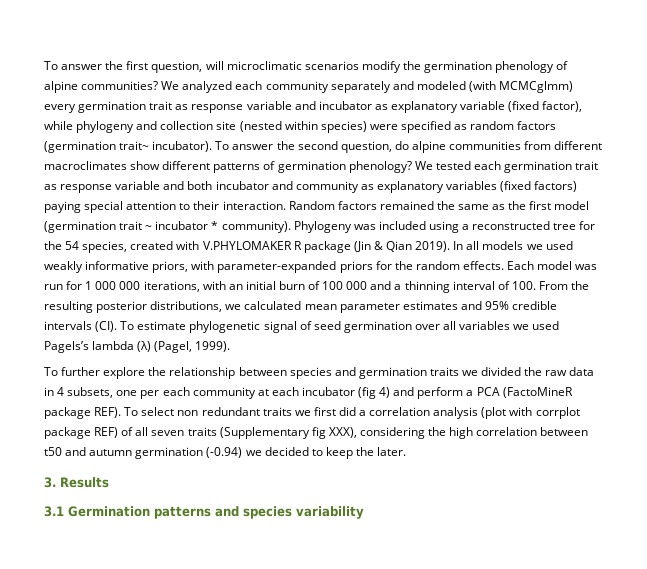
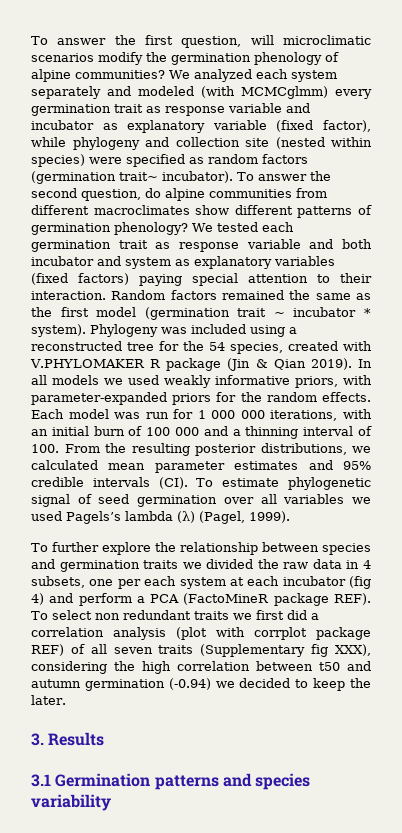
[265,81,329,93] community -> [290,70,337,82] system
[295,181,359,193] community -> [125,257,171,269] system
[221,221,291,233] community). -> [31,324,86,337] system).
[192,387,256,399] community -> [179,577,226,589] system

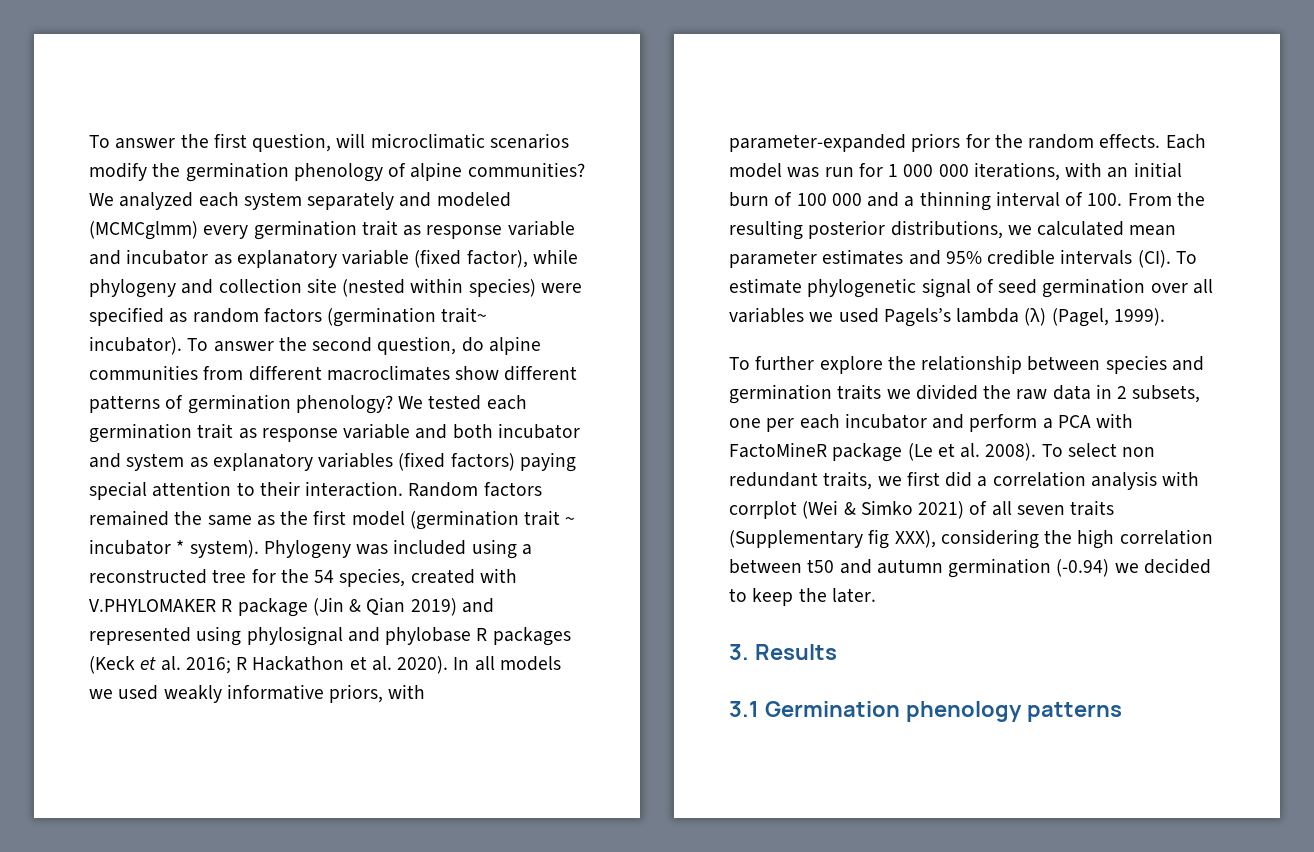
[201,86,328,99] (with MCMCglmm) -> [89,221,198,240] (MCMCglmm)
[310,358,352,370] 2019). -> [410,598,494,616] [89,626,571,646] [89,656,449,674] 2019) and represented using phylosignal and phylobase R packages (Keck et al. 2016; R Hackathon et al. 2020).
[362,560,371,569] 4 -> [1117,386,1128,399] 2
[179,576,371,589] [31,593,371,606] system at each incubator (fig 4) and perform a PCA (FactoMineR package REF). -> [844,413,1134,432] [729,442,1037,462] incubator and perform a PCA with FactoMineR package (Le et al. 2008).
[194,611,229,620] traits -> [823,471,873,490] traits,
[176,627,207,640] (plot -> (1157, 480) none
[316,627,371,640] [31,644,64,656] package REF) -> [802,500,965,519] (Wei & Simko 2021)
[154,773,311,790] [31,794,111,811] patterns and species variability -> [905,701,1122,722] phenology patterns

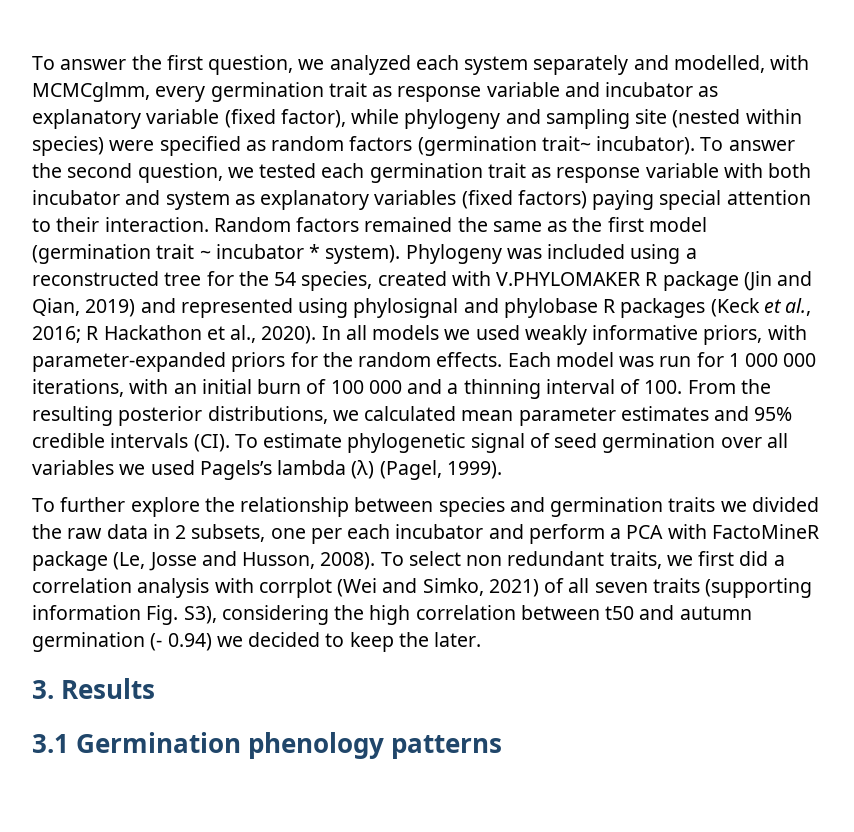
[336,133,569,149] [89,162,585,182] [89,193,114,206] will microclimatic scenarios modify the germination phenology of alpine communities? We -> [298,59,325,70] we
[436,192,511,207] [89,221,198,240] modeled (MCMCglmm) -> [673,55,810,73] [32,82,150,102] modelled, with MCMCglmm,
[218,278,302,293] collection -> [545,109,630,129] sampling
[461,336,541,355] [89,365,578,381] [89,394,424,414] do alpine communities from different macroclimates show different patterns of germination phenology? We -> [227,167,254,178] we
[415,424,448,439] and -> [723,163,763,178] with
[349,597,406,615] & Qian -> [777,271,813,286] [32,298,80,316] and Qian,
[160,656,181,671] al. -> [785,298,812,316] al.,
[371,656,392,671] al. -> [230,325,257,343] al.,
[907,443,981,461] (Le et al. -> [113,551,316,571] (Le, Josse and Husson,
[843,500,913,515] & Simko -> [382,578,484,596] and Simko,
[729,529,936,549] (Supplementary fig XXX), -> [705,578,813,598] [32,605,217,625] (supporting information Fig. S3),
[1056,559,1110,577] (-0.94) -> [150,633,212,651] (- 0.94)

